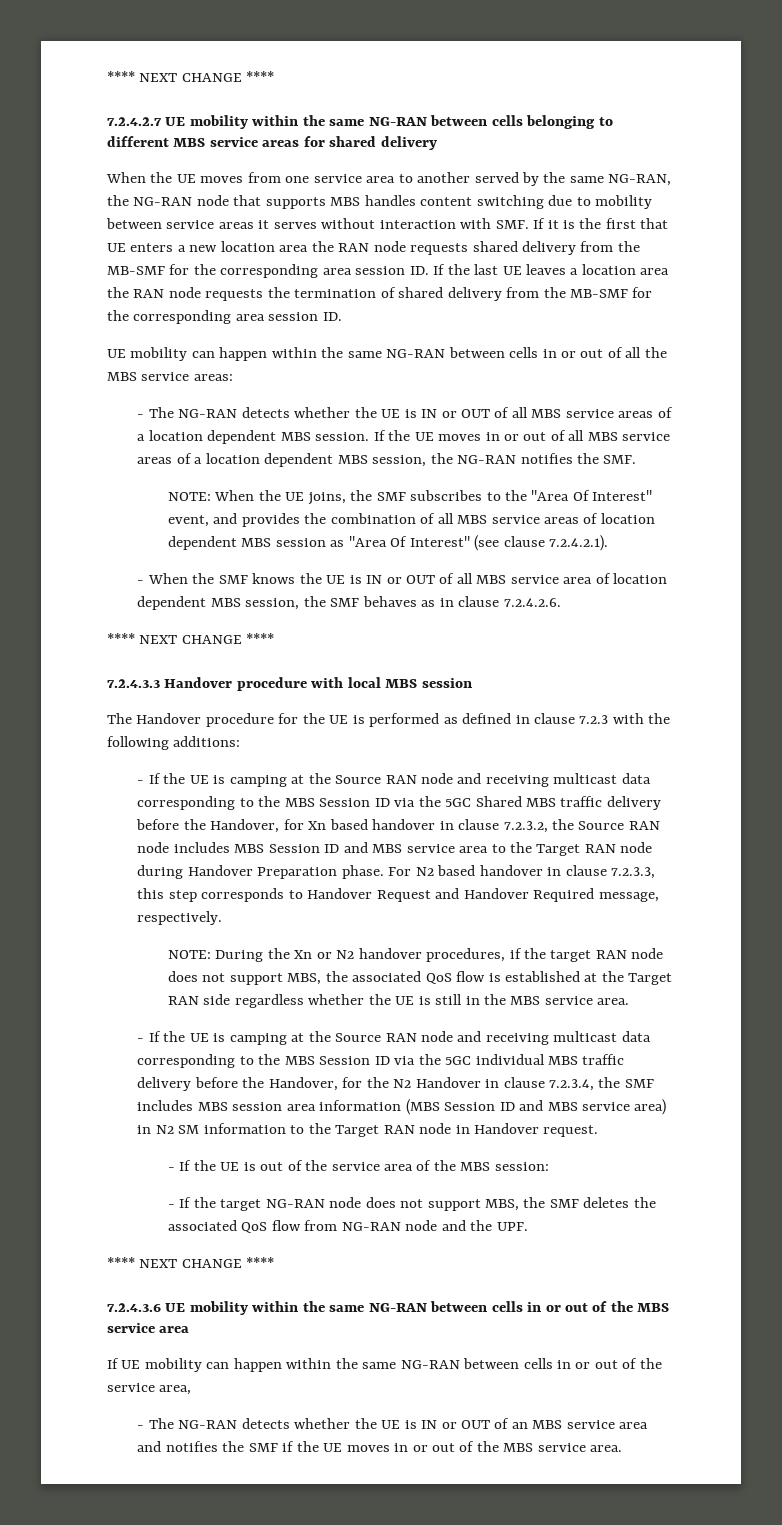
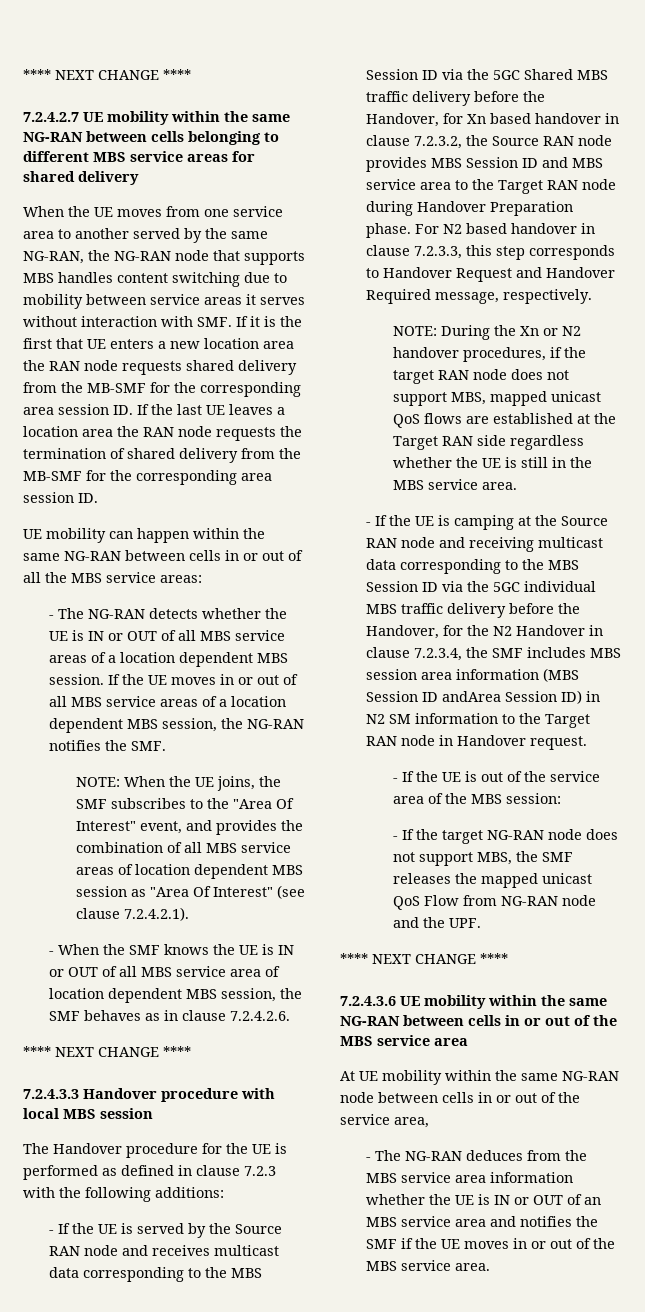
[229,773,549,787] camping at the Source RAN node and receiving -> [137,1223,283,1238] [49,1245,211,1256] served by the Source RAN node and receives
[173,842,230,853] includes -> [366,157,428,172] provides
[325,971,501,984] the associated QoS flow is -> [489,391,601,406] [392,413,489,428] mapped unicast QoS flows are
[519,1099,667,1115] and MBS service area) -> [442,690,583,704] andArea Session ID)
[583,1197,656,1208] [167,1220,301,1233] deletes the associated QoS flow -> [392,873,592,888] [392,895,459,910] releases the mapped unicast QoS Flow
[107,1358,460,1372] If UE mobility can happen within the same NG-RAN -> [340,1070,619,1085] [340,1092,374,1103] At UE mobility within the same NG-RAN node
[241,1418,290,1429] detects -> [466,1150,588,1161] [366,1172,574,1183] deduces from the MBS service area information

